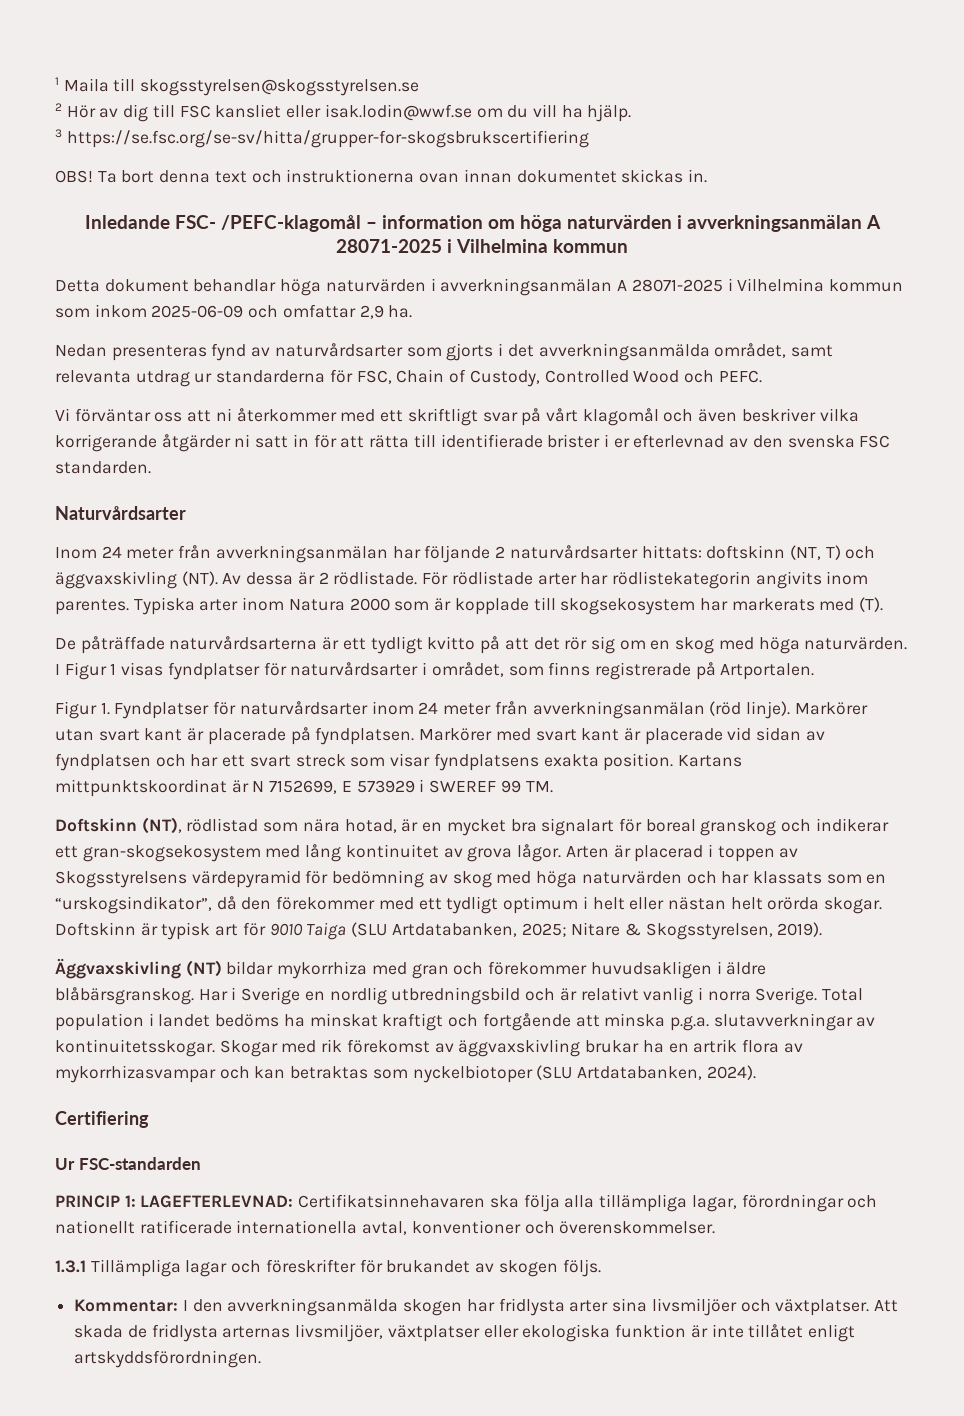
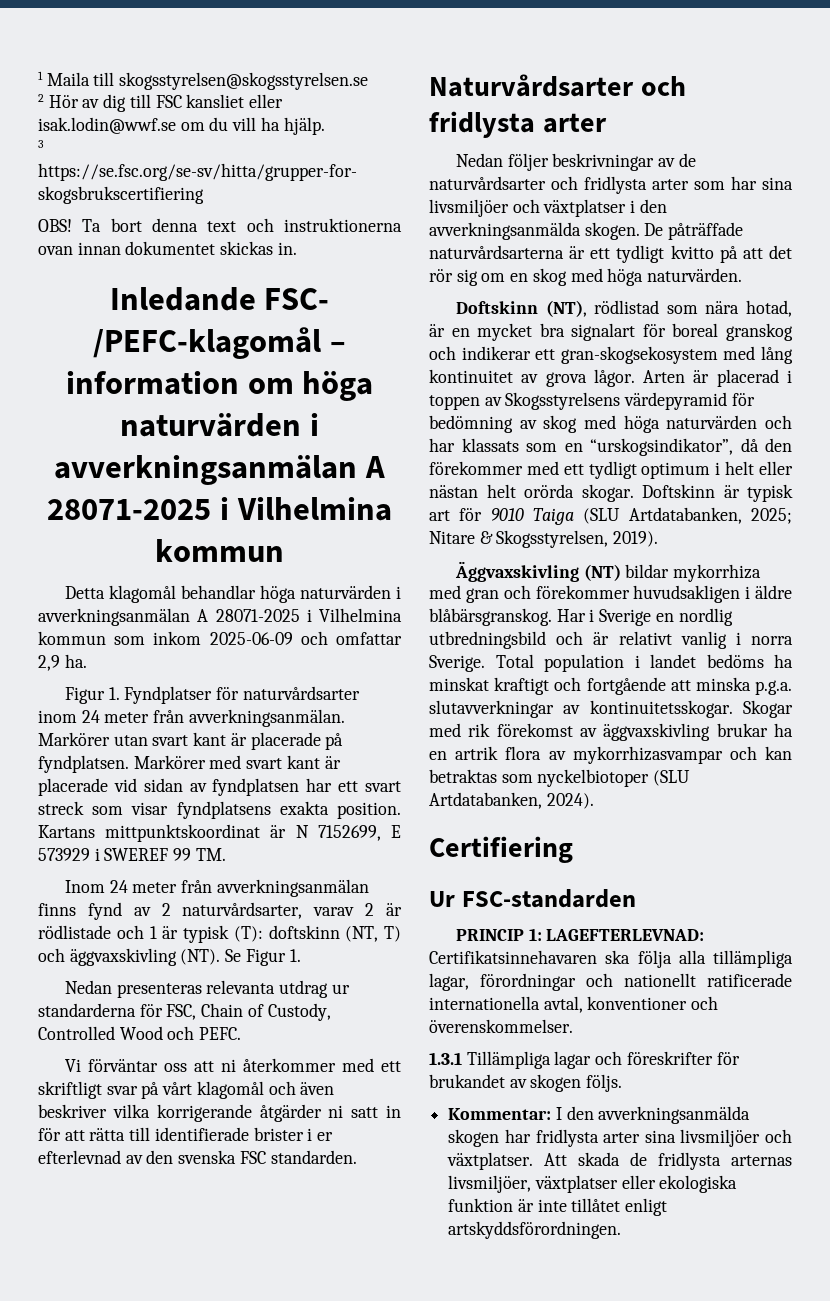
[104,279,189,292] dokument -> [108,585,176,603] klagomål
[55,343,833,361] Nedan presenteras fynd av naturvårdsarter som gjorts i det avverkningsanmälda området, samt -> [64,686,360,704] [38,709,345,727] [38,732,344,750] [38,755,341,773] [38,778,401,796] [38,801,401,819] [38,824,401,842] [38,848,226,861] [64,879,369,897] [38,902,402,920] [38,925,401,943] [38,948,301,966] [64,980,202,998] Figur 1. Fyndplatser för naturvårdsarter inom 24 meter från avverkningsanmälan. Markörer utan svart kant är placerade på fyndplatsen. Markörer med svart kant är placerade vid sidan av fyndplatsen har ett svart streck som visar fyndplatsens exakta position. Kartans mittpunktskoordinat är N 7152699, E 573929 i SWEREF 99 TM. // Inom 24 meter från avverkningsanmälan finns fynd av 2 naturvårdsarter, varav 2 är rödlistade och 1 är typisk (T): doftskinn (NT, T) och äggvaxskivling (NT). Se Figur 1. // Nedan presenteras
[55,545,876,563] [55,571,869,589] [55,597,884,615] // Inom 24 meter från avverkningsanmälan har följande 2 naturvårdsarter hittats: doftskinn (NT, T) och äggvaxskivling (NT). Av dessa är 2 rödlistade. För rödlistade arter har rödlistekategorin angivits inom parentes. Typiska arter inom Natura 2000 som är kopplade till skogsekosystem har markerats med (T). // -> [640,76,686,96] [429,111,607,138] [455,153,696,171] [429,176,793,194] [429,199,667,217] [429,222,640,240] och fridlysta arter // Nedan följer beskrivningar av de naturvårdsarter och fridlysta arter som har sina livsmiljöer och växtplatser i den avverkningsanmälda skogen.
[55,662,815,680] [55,701,868,719] [55,727,825,745] [55,753,742,771] [55,779,553,797] I Figur 1 visas fyndplatser för naturvårdsarter i området, som finns registrerade på Artportalen. // Figur 1. Fyndplatser för naturvårdsarter inom 24 meter från avverkningsanmälan (röd linje). Markörer utan svart kant är placerade på fyndplatsen. Markörer med svart kant är placerade vid sidan av fyndplatsen och har ett svart streck som visar fyndplatsens exakta position. Kartans mittpunktskoordinat är N 7152699, E 573929 i SWEREF 99 TM. -> (743, 275) none

